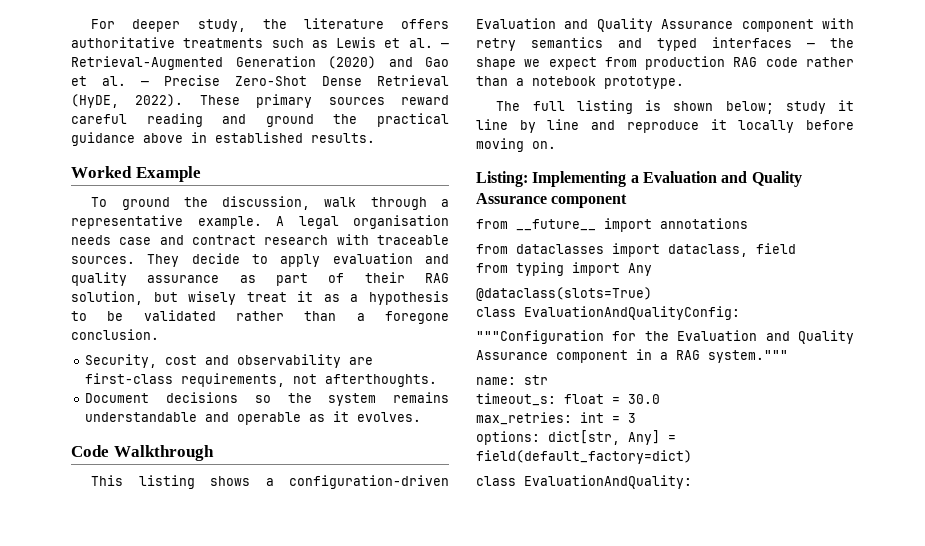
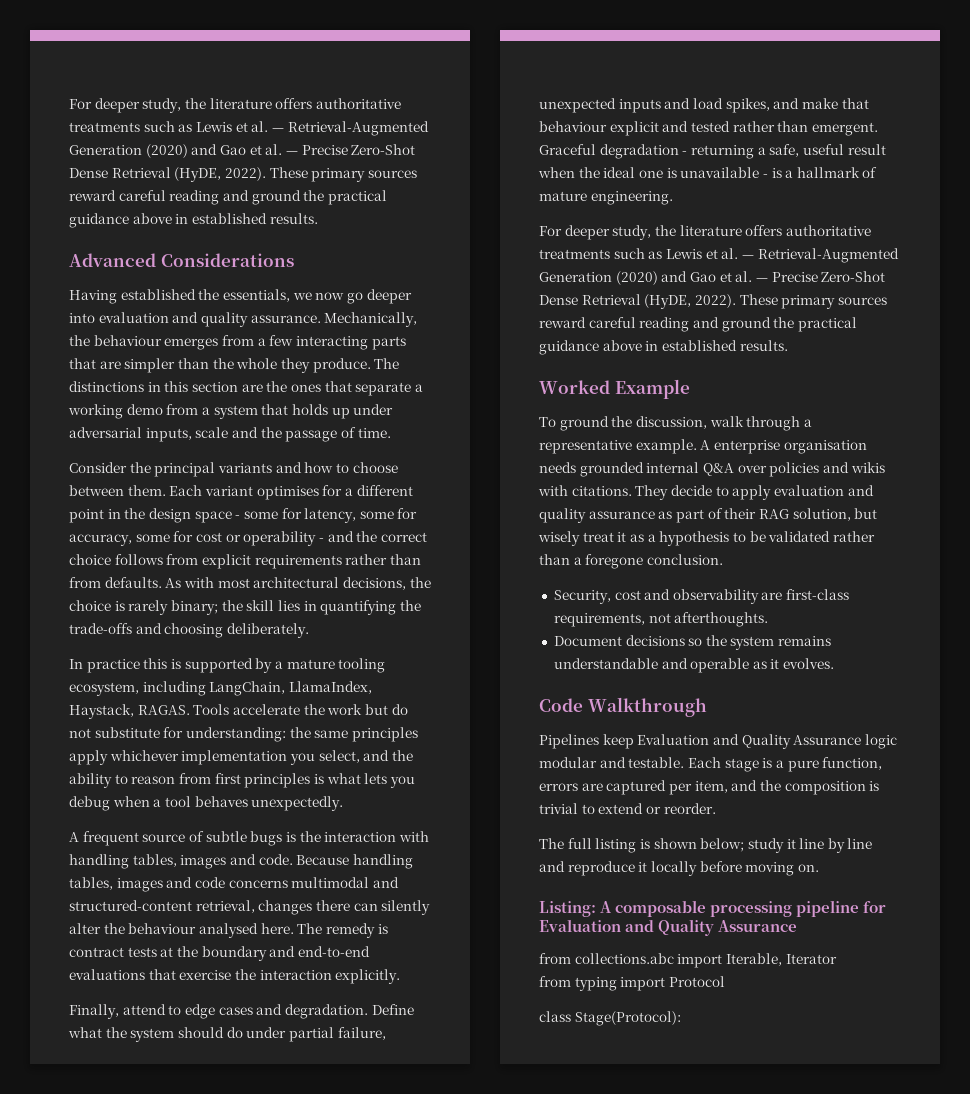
(375, 138) none -> [69,253,294,267] [69,289,412,304] [69,312,418,327] [69,335,406,350] [69,358,400,373] [69,381,423,396] [68,404,394,419] [69,427,391,442] [69,462,398,477] [69,485,413,500] [69,508,418,523] [69,531,427,546] [69,554,421,569] [69,577,431,590] [69,600,421,615] [69,623,309,638] [69,658,386,673] [69,681,372,696] [69,704,408,719] [69,727,418,742] [69,750,413,765] [69,773,415,788] [69,796,344,811] [69,831,429,846] [69,854,413,869] [69,877,399,892] [69,900,431,915] [69,923,388,938] [69,946,370,961] [69,969,401,984] [69,1004,414,1019] [68,1027,386,1042] [539,98,869,113] [539,121,878,136] [539,144,886,159] [538,167,878,178] [539,191,673,205] [539,225,871,240] [539,248,899,263] [539,271,886,285] [539,294,887,309] [539,317,857,332] [539,340,788,355] // Advanced Considerations // Having established the essentials, we now go deeper into evaluation and quality assurance. Mechanically, the behaviour emerges from a few interacting parts that are simpler than the whole they produce. The distinctions in this section are the ones that separate a working demo from a system that holds up under adversarial inputs, scale and the passage of time. // Consider the principal variants and how to choose between them. Each variant optimises for a different point in the design space - some for latency, some for accuracy, some for cost or operability - and the correct choice follows from explicit requirements rather than from defaults. As with most architectural decisions, the choice is rarely binary; the skill lies in quantifying the trade-offs and choosing deliberately. // In practice this is supported by a mature tooling ecosystem, including LangChain, LlamaIndex, Haystack, RAGAS. Tools accelerate the work but do not substitute for understanding: the same principles apply whichever implementation you select, and the ability to reason from first principles is what lets you debug when a tool behaves unexpectedly. // A frequent source of subtle bugs is the interaction with handling tables, images and code. Because handling tables, images and code concerns multimodal and structured-content retrieval, changes there can silently alter the behaviour analysed here. The remedy is contract tests at the boundary and end-to-end evaluations that exercise the interaction explicitly. // Finally, attend to edge cases and degradation. Define what the system should do under partial failure, unexpected inputs and load spikes, and make that behaviour explicit and tested rather than emergent. Graceful degradation - returning a safe, useful result when the ideal one is unavailable - is a hallmark of mature engineering. // For deeper study, the literature offers authoritative treatments such as Lewis et al. — Retrieval-Augmented Generation (2020) and Gao et al. — Precise Zero-Shot Dense Retrieval (HyDE, 2022). These primary sources reward careful reading and ground the practical guidance above in established results.
[298,216,339,229] legal -> [713,440,780,454] enterprise
[119,234,449,245] [71,256,135,264] case and contract research with traceable sources. -> [579,462,885,477] [538,485,632,496] grounded internal Q&A over policies and wikis with citations.
[91,475,449,489] [476,18,854,32] [476,37,854,51] [476,56,854,70] [476,76,684,89] This listing shows a configuration-driven Evaluation and Quality Assurance component with retry semantics and typed interfaces — the shape we expect from production RAG code rather than a notebook prototype. -> [539,734,897,749] [539,757,883,772] [539,780,880,795] [539,803,716,814] Pipelines keep Evaluation and Quality Assurance logic modular and testable. Each stage is a pure function, errors are captured per item, and the composition is trivial to extend or reorder.
[532,171,802,187] [476,193,628,208] [476,218,748,232] [476,243,796,257] Implementing a Evaluation and Quality Assurance component // from __future__ import annotations // from dataclasses import dataclass, field -> [600,900,887,917] [539,919,798,936] [539,953,837,968] A composable processing pipeline for Evaluation and Quality Assurance // from collections.abc import Iterable, Iterator
[628,263,652,276] [476,287,652,301] [476,306,740,320] [476,330,854,344] [476,349,788,363] [476,375,548,385] [476,393,660,406] [476,412,636,425] [476,430,676,445] [476,450,692,464] [476,475,692,489] Any // @dataclass(slots=True) // class EvaluationAndQualityConfig: // """Configuration for the Evaluation and Quality Assurance component in a RAG system.""" // name: str // timeout_s: float = 30.0 // max_retries: int = 3 // options: dict[str, Any] = field(default_factory=dict) // class EvaluationAndQuality: -> [668,976,725,987] [539,1011,681,1026] Protocol // class Stage(Protocol):

